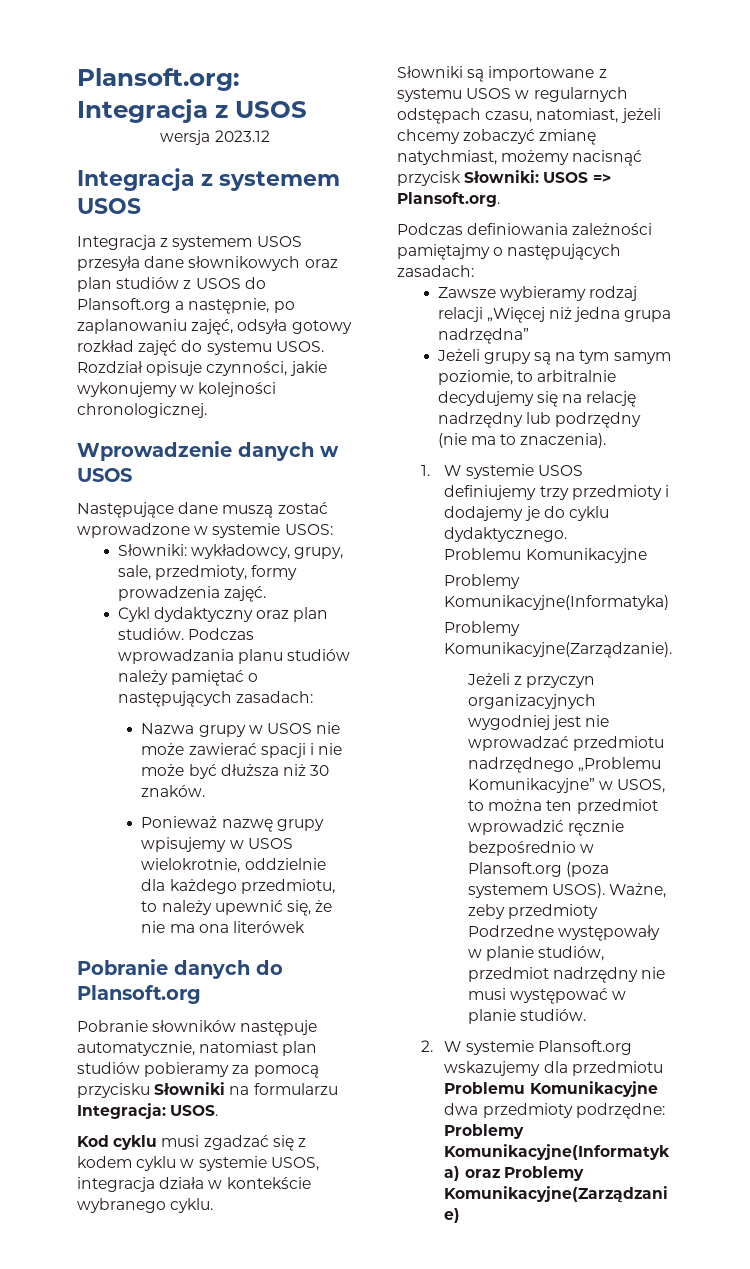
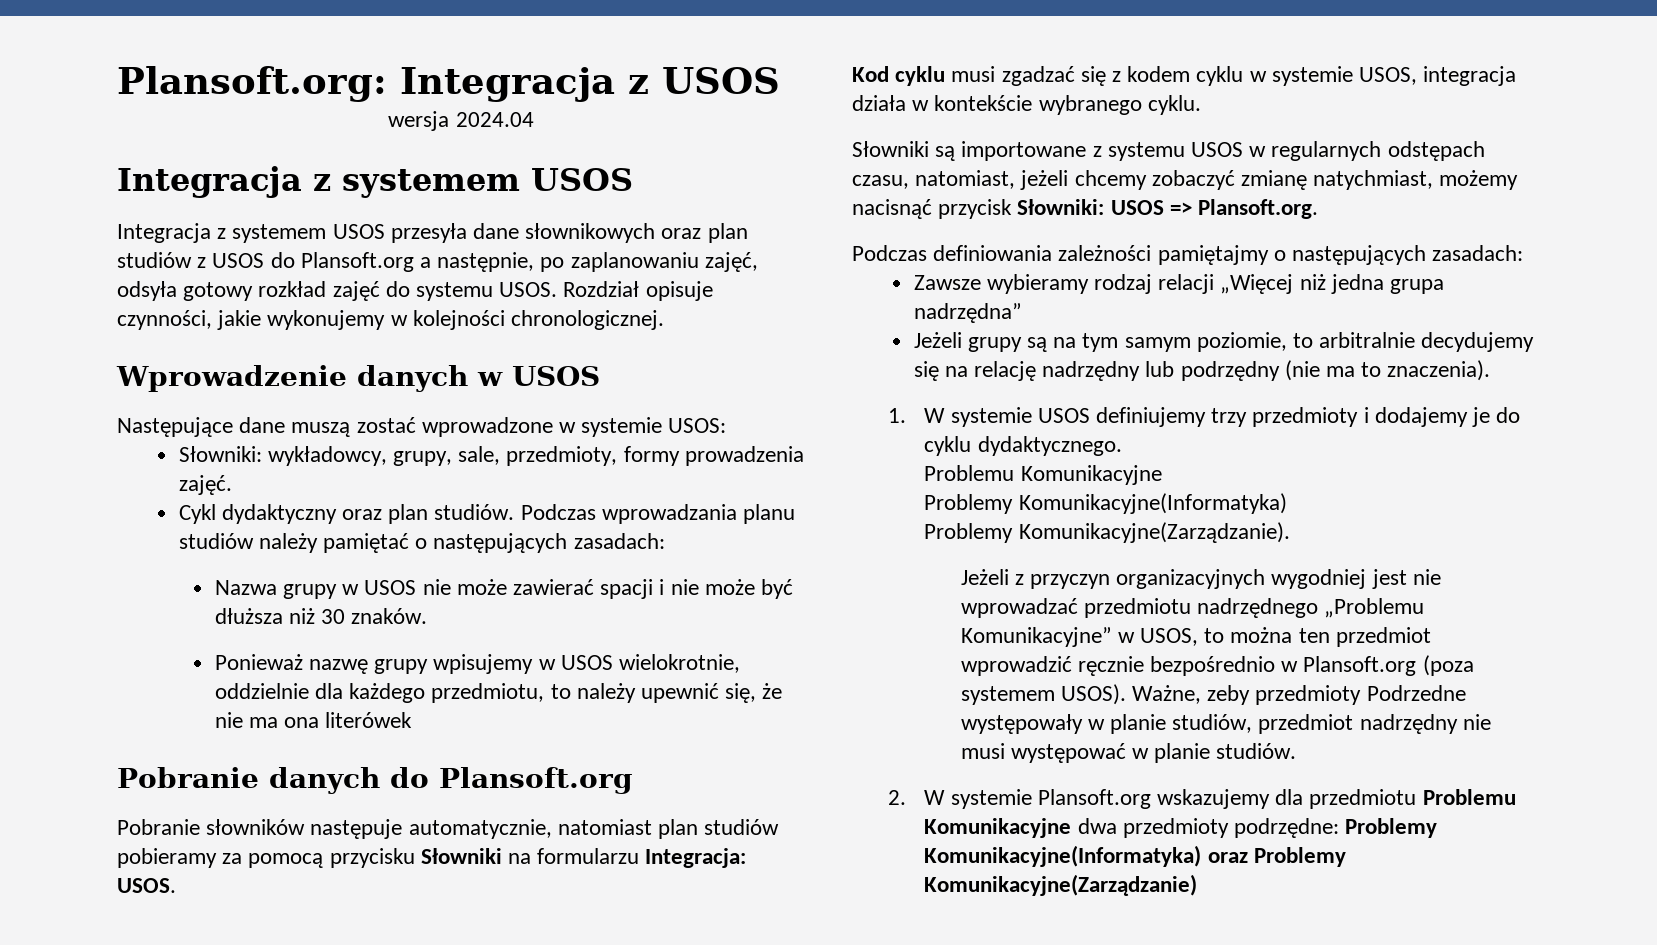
[214,130,270,142] 2023.12 -> [455,112,534,127] 2024.04

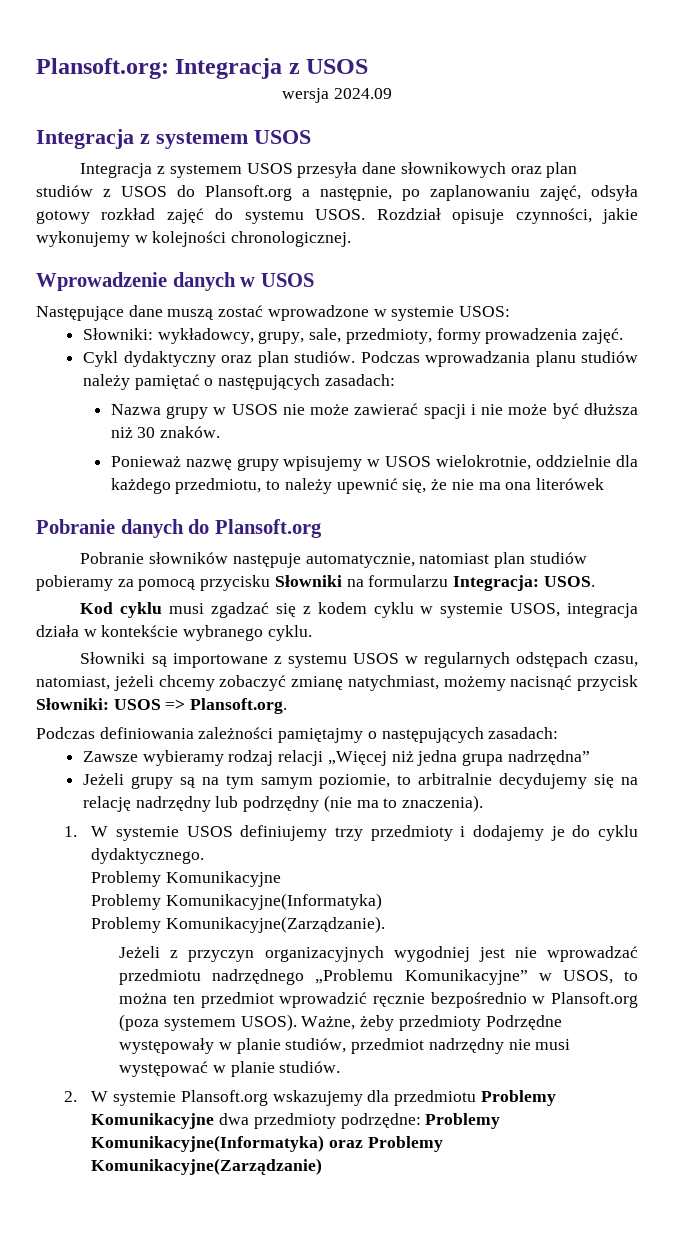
[455,112,534,127] 2024.04 -> [333,88,392,99] 2024.09
[924,465,1015,481] Problemu -> [91,871,162,887] Problemy
[1207,685,1466,705] zeby przedmioty Podrzedne -> [360,1015,562,1031] żeby przedmioty Podrzędne
[1422,789,1516,805] Problemu -> [480,1090,556,1106] Problemy

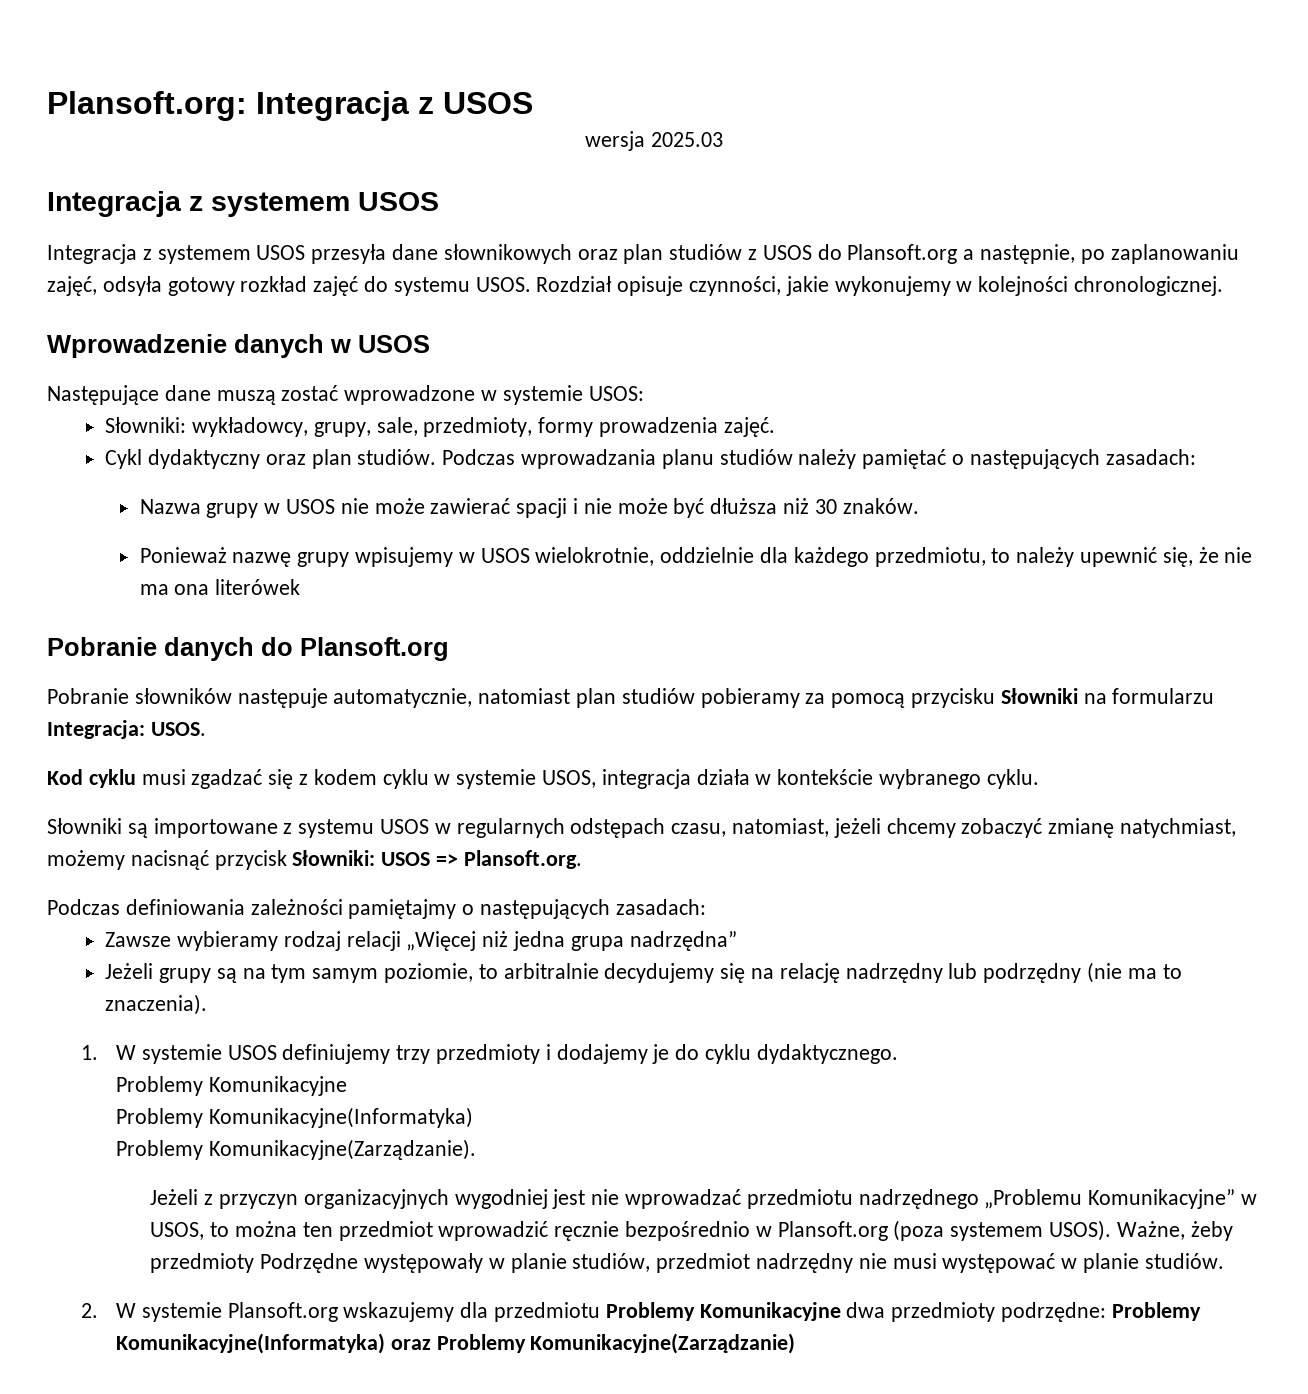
[333,88,392,99] 2024.09 -> [650,132,723,147] 2025.03

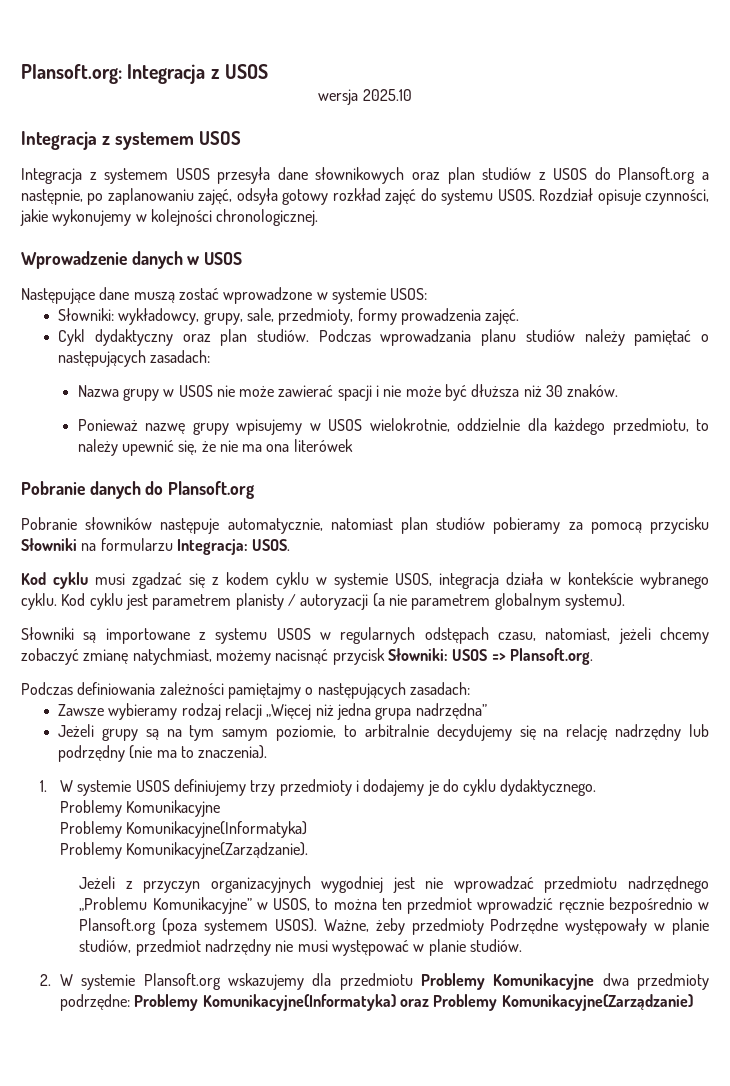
[650,132,723,147] 2025.03 -> [362,89,412,101] 2025.10
(1039, 779) none -> [61,593,625,610] Kod cyklu jest parametrem planisty / autoryzacji (a nie parametrem globalnym systemu).

